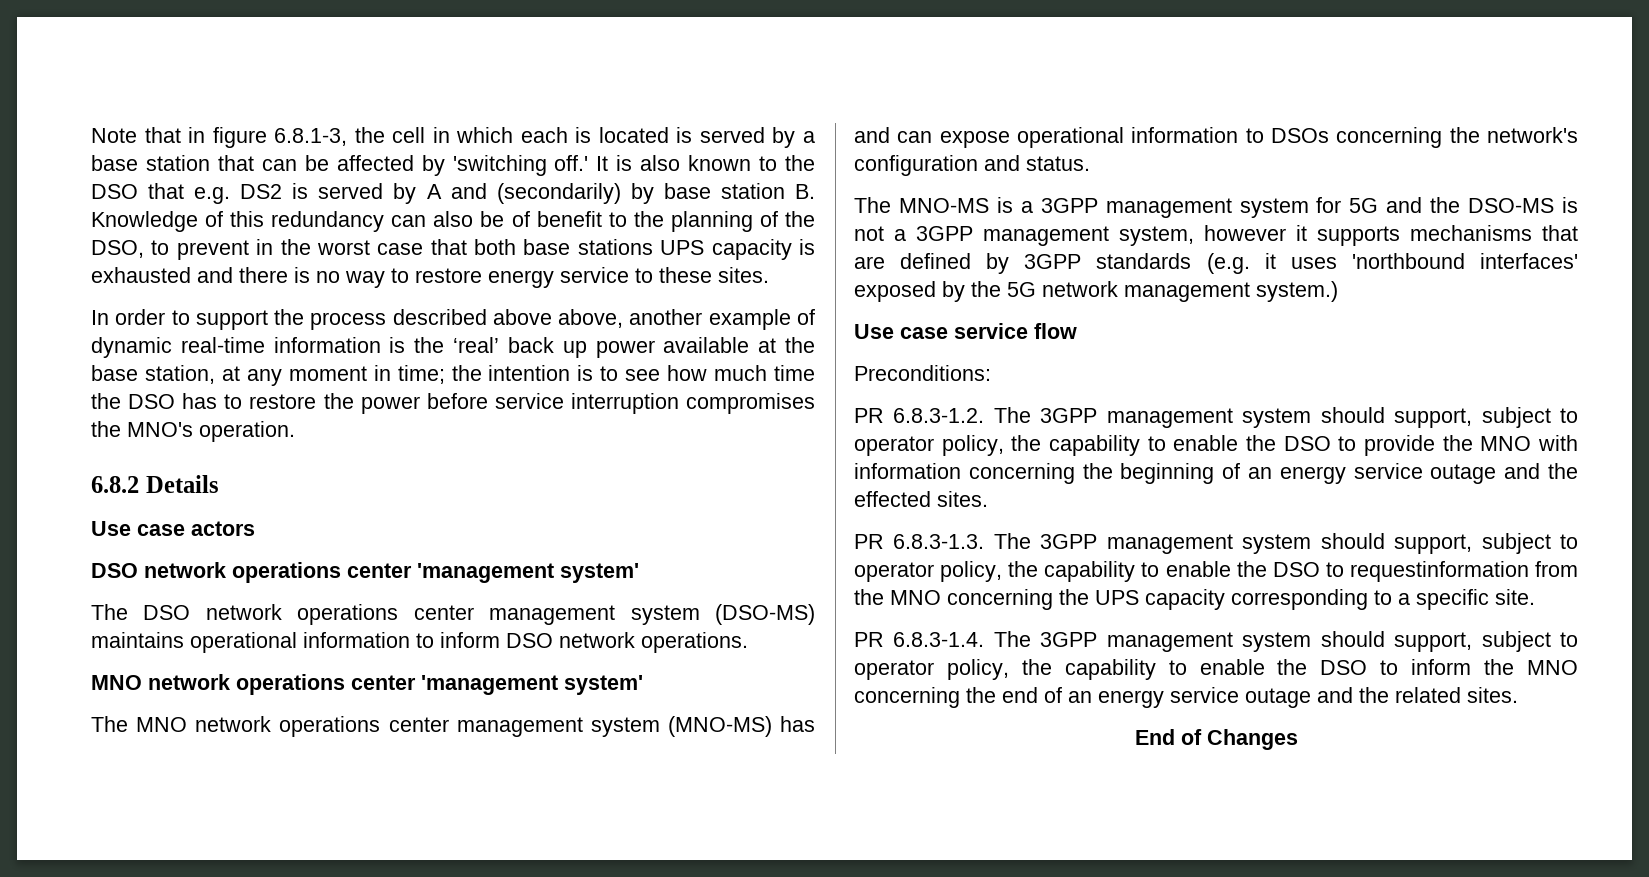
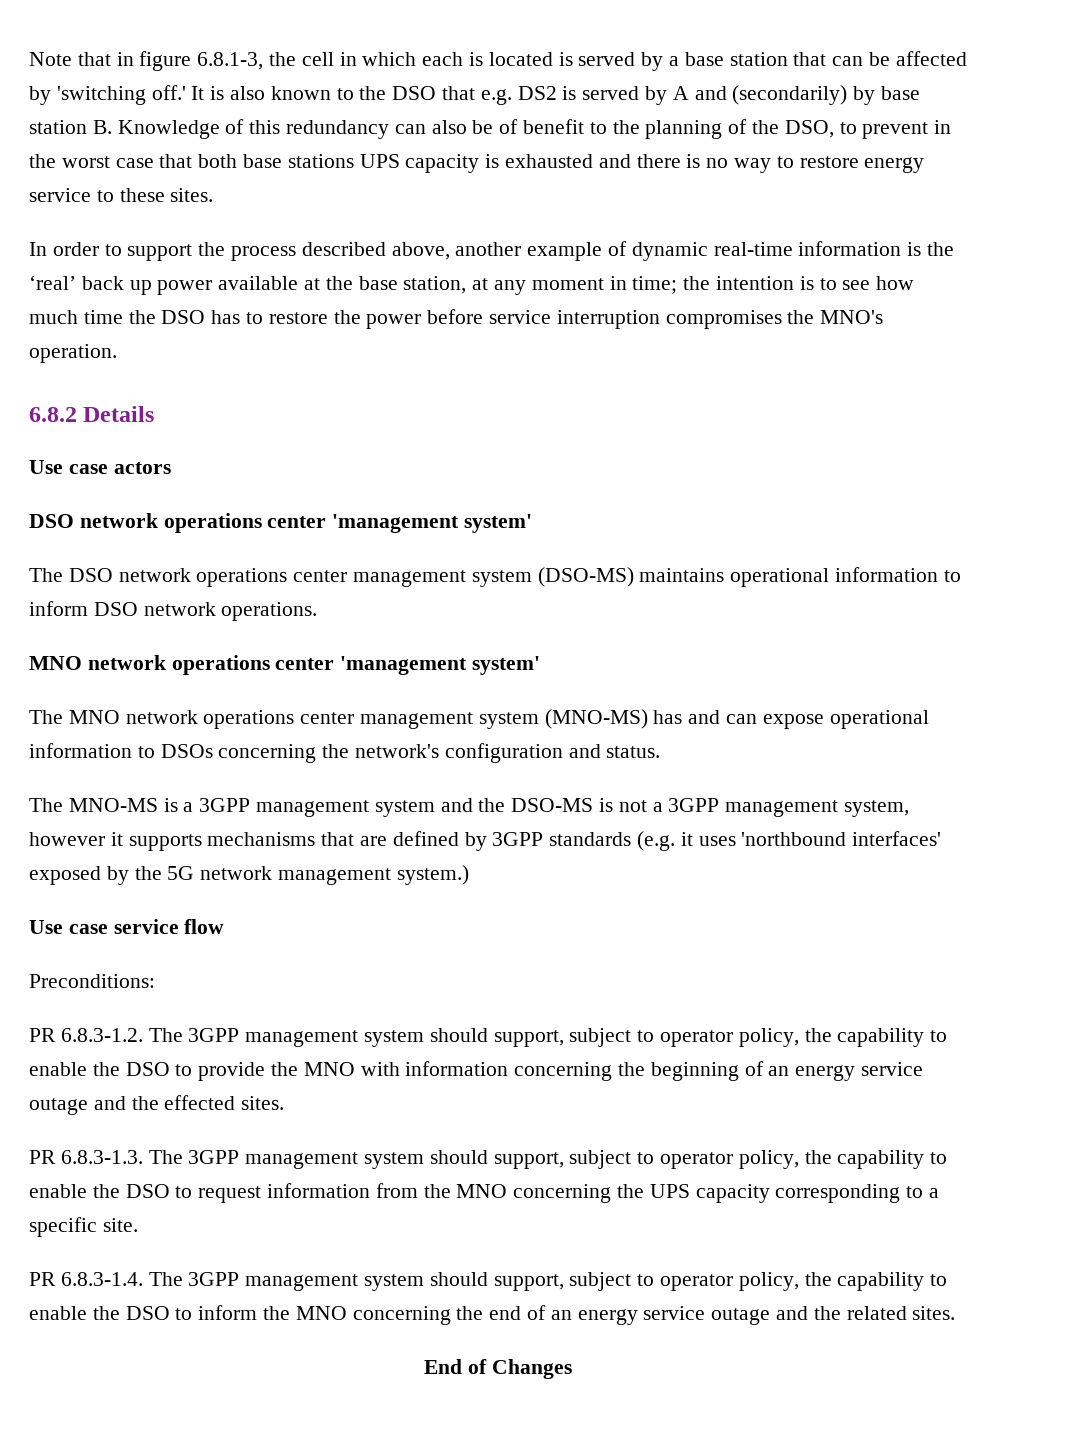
[492,309,552,325] above -> (386, 249) none
[1316,197,1379,213] for 5G -> (435, 808) none
[1349,561,1529,582] requestinformation -> [198,1183,371,1203] request information

